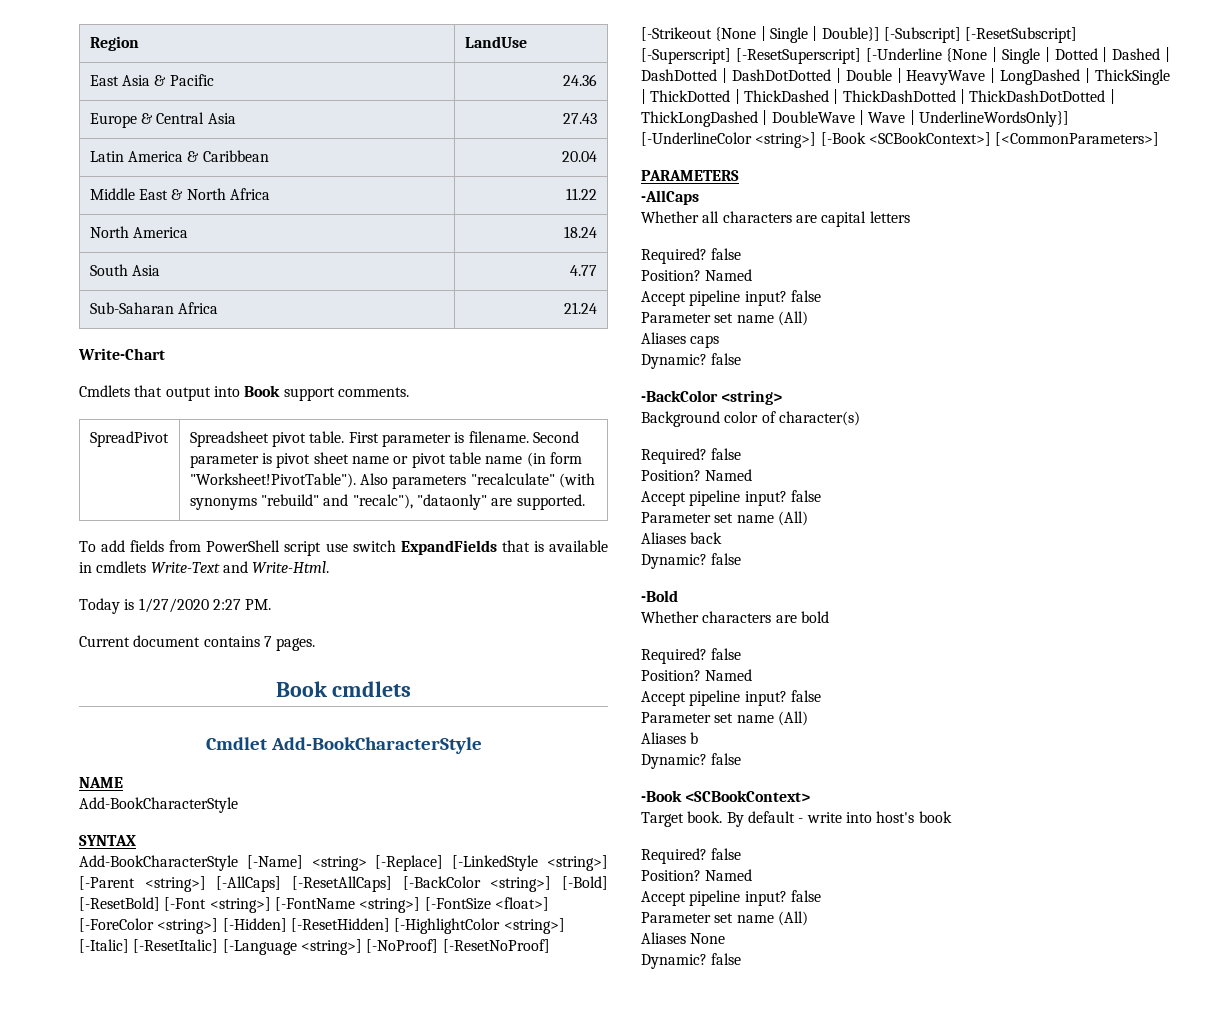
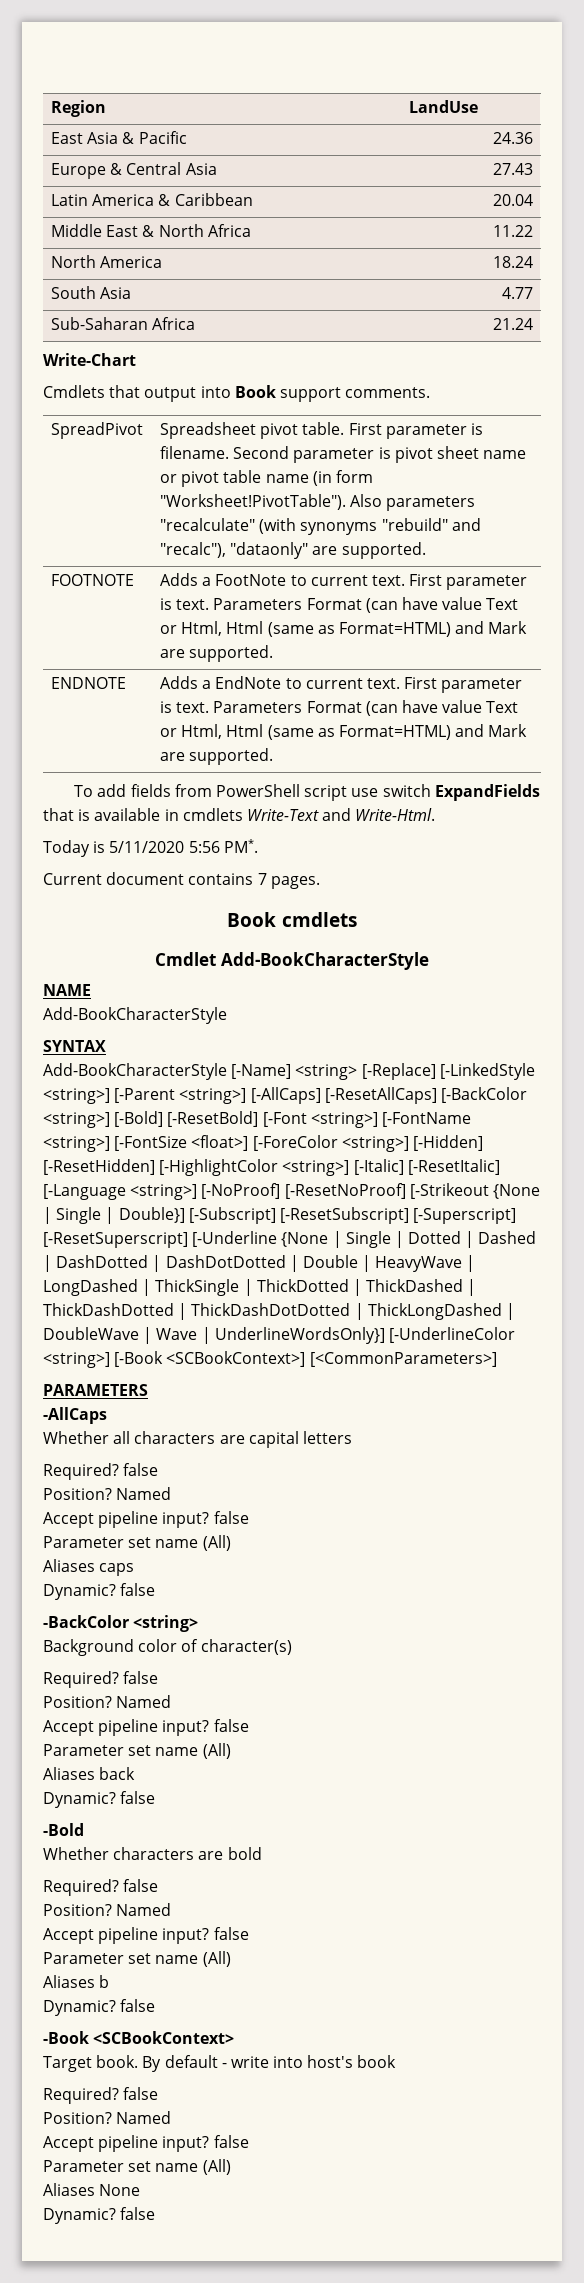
(585, 502) none -> [51,574,135,586] [160,573,528,590] [160,597,519,613] [160,621,528,637] [160,645,274,662] [51,677,127,689] [160,676,523,693] [160,700,519,716] [160,724,528,740] [160,748,274,765] // FOOTNOTE | Adds a FootNote to current text. First parameter is text. Parameters Format (can have value Text or Html, Html (same as Format=HTML) and Mark are supported. // ENDNOTE | Adds a EndNote to current text. First parameter is text. Parameters Format (can have value Text or Html, Html (same as Format=HTML) and Mark are supported.
[138,598,272,613] 1/27/2020 2:27 PM. -> [109,839,258,853] 5/11/2020 5:56 PM*.

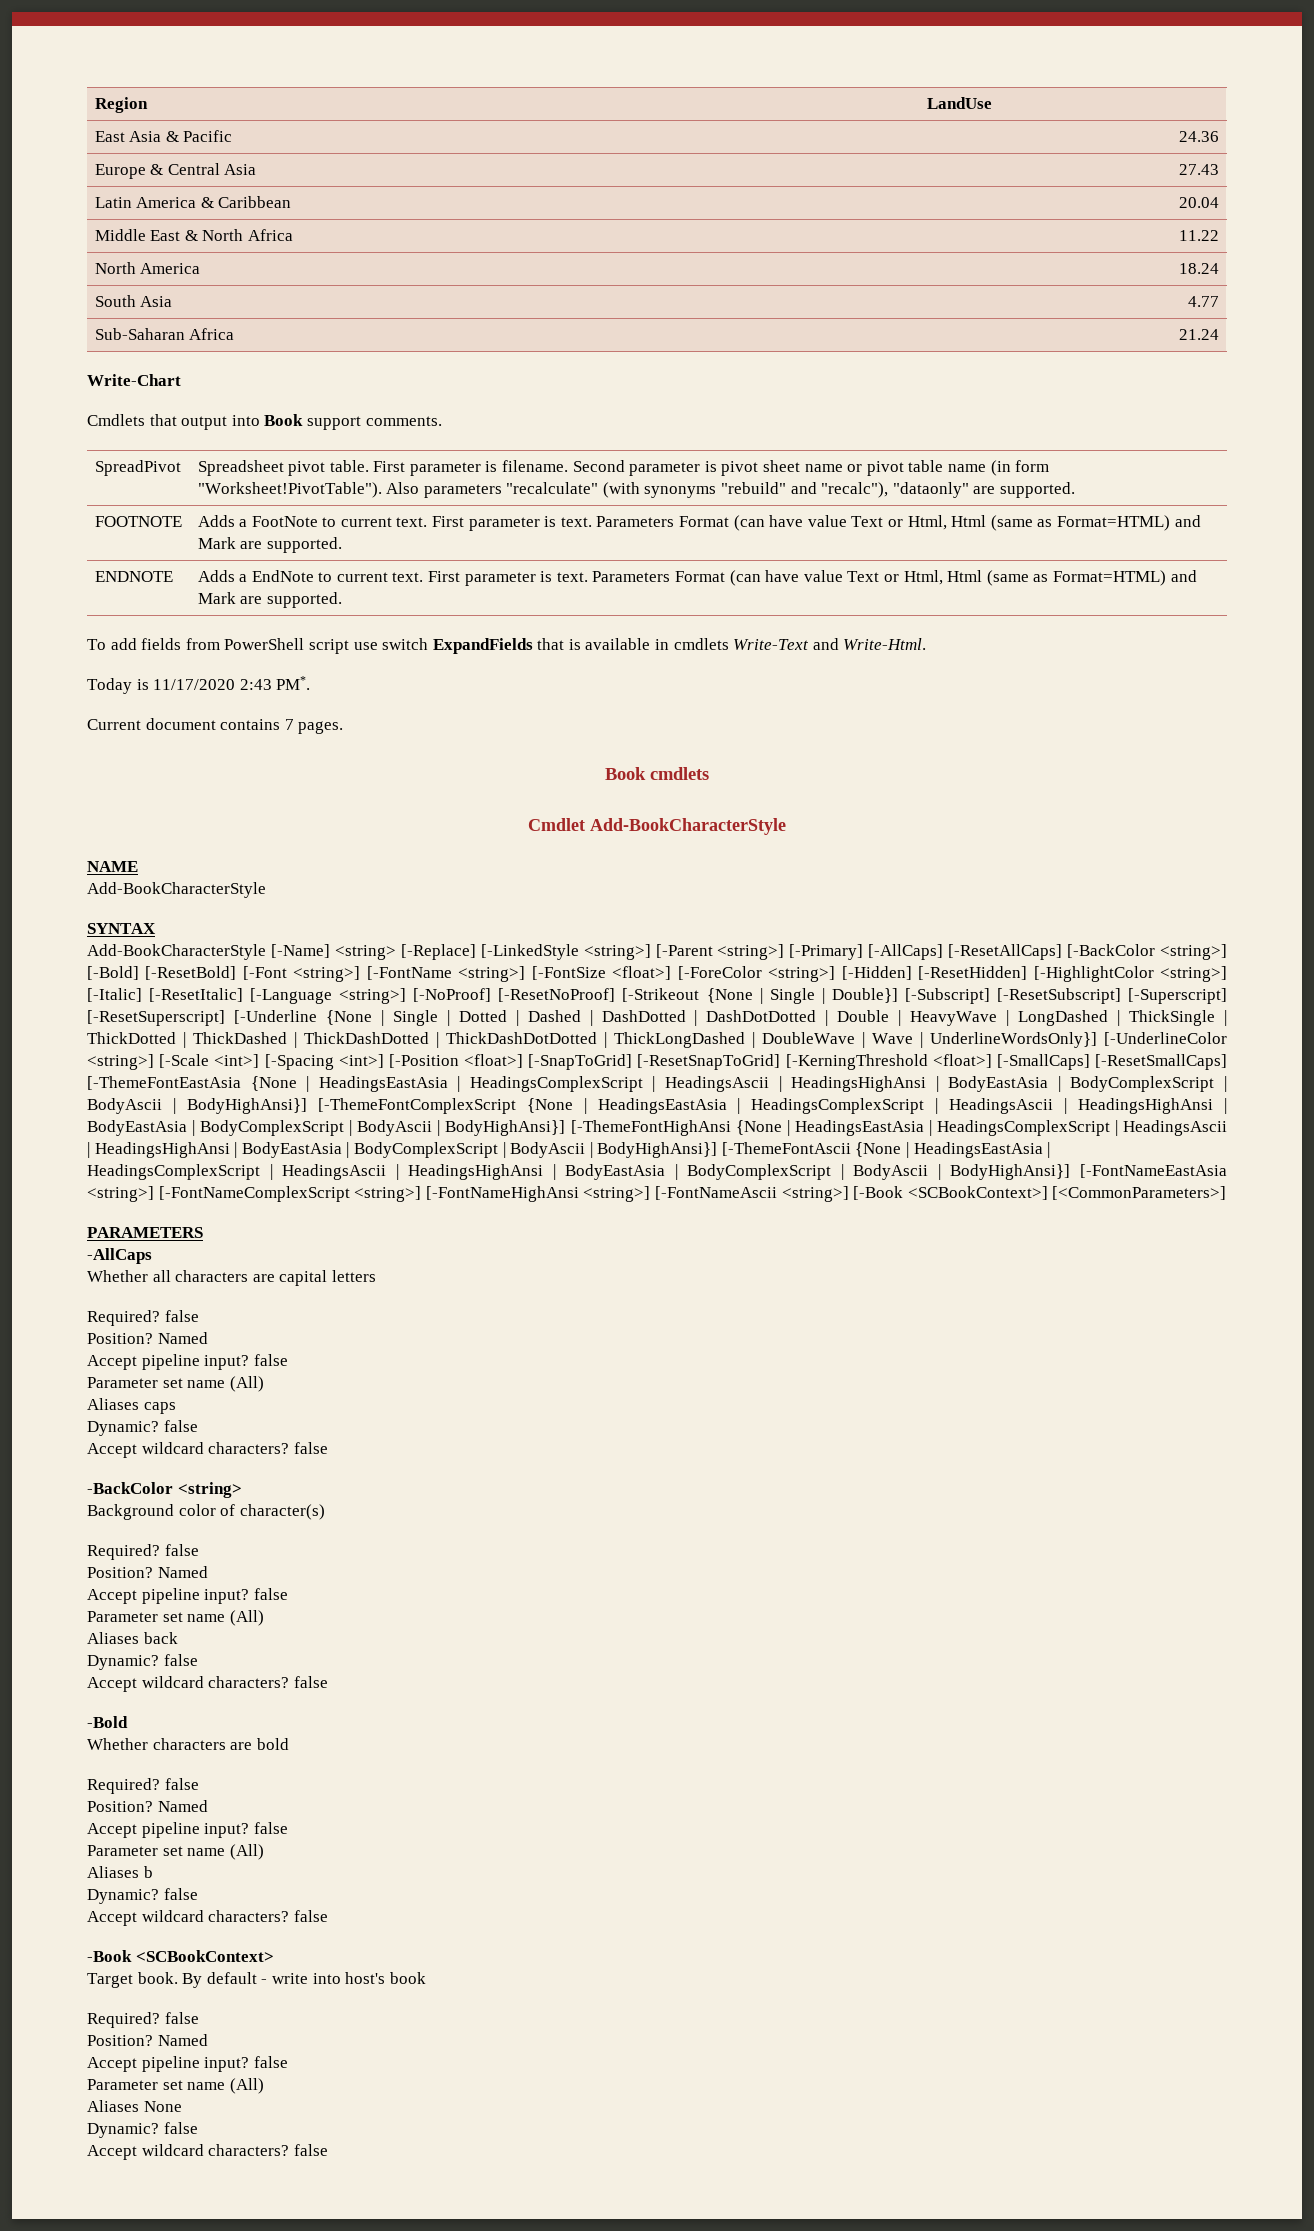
[109,841,220,853] 5/11/2020 5:56 -> [153,679,272,690] 11/17/2020 2:43
(247, 1096) none -> [789,944,864,960] [-Primary]
(110, 1360) none -> [159,1054,1227,1070] [87,1076,1227,1092] [87,1098,1227,1114] [87,1120,1227,1136] [87,1142,1051,1158] [87,1164,1227,1180] [87,1186,849,1202] [-Scale <int>] [-Spacing <int>] [-Position <float>] [-SnapToGrid] [-ResetSnapToGrid] [-KerningThreshold <float>] [-SmallCaps] [-ResetSmallCaps] [-ThemeFontEastAsia {None | HeadingsEastAsia | HeadingsComplexScript | HeadingsAscii | HeadingsHighAnsi | BodyEastAsia | BodyComplexScript | BodyAscii | BodyHighAnsi}] [-ThemeFontComplexScript {None | HeadingsEastAsia | HeadingsComplexScript | HeadingsAscii | HeadingsHighAnsi | BodyEastAsia | BodyComplexScript | BodyAscii | BodyHighAnsi}] [-ThemeFontHighAnsi {None | HeadingsEastAsia | HeadingsComplexScript | HeadingsAscii | HeadingsHighAnsi | BodyEastAsia | BodyComplexScript | BodyAscii | BodyHighAnsi}] [-ThemeFontAscii {None | HeadingsEastAsia | HeadingsComplexScript | HeadingsAscii | HeadingsHighAnsi | BodyEastAsia | BodyComplexScript | BodyAscii | BodyHighAnsi}] [-FontNameEastAsia <string>] [-FontNameComplexScript <string>] [-FontNameHighAnsi <string>] [-FontNameAscii <string>]
(156, 1589) none -> [87,1442,328,1458] // Accept wildcard characters? false
(156, 1797) none -> [87,1676,328,1692] // Accept wildcard characters? false
(156, 2005) none -> [87,1910,328,1926] // Accept wildcard characters? false
(156, 2213) none -> [87,2144,328,2160] // Accept wildcard characters? false

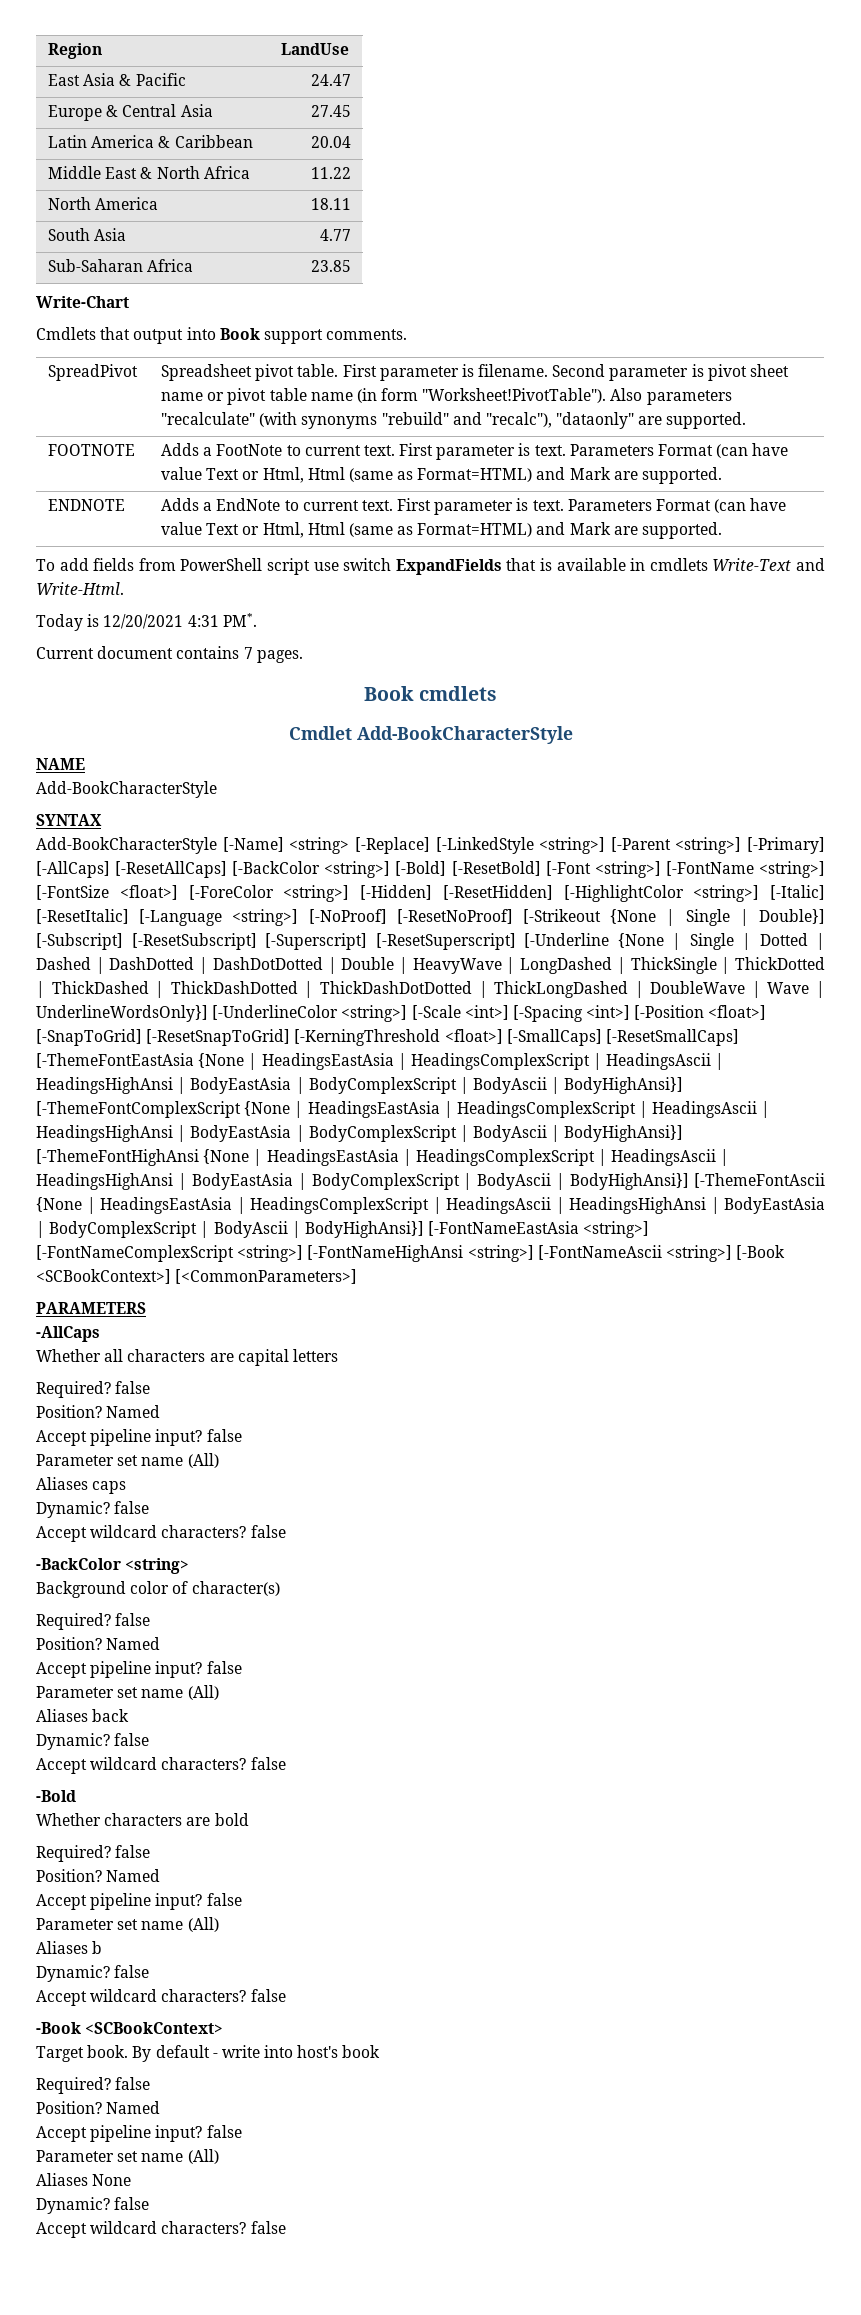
[1179,131,1220,142] 24.36 -> [311,74,352,86] 24.47
[1179,164,1220,175] 27.43 -> [311,105,352,117] 27.45
[1179,263,1220,274] 18.24 -> [311,198,352,210] 18.11
[1179,329,1220,340] 21.24 -> [311,260,352,272] 23.85
[153,679,272,690] 11/17/2020 2:43 -> [103,614,219,629] 12/20/2021 4:31

